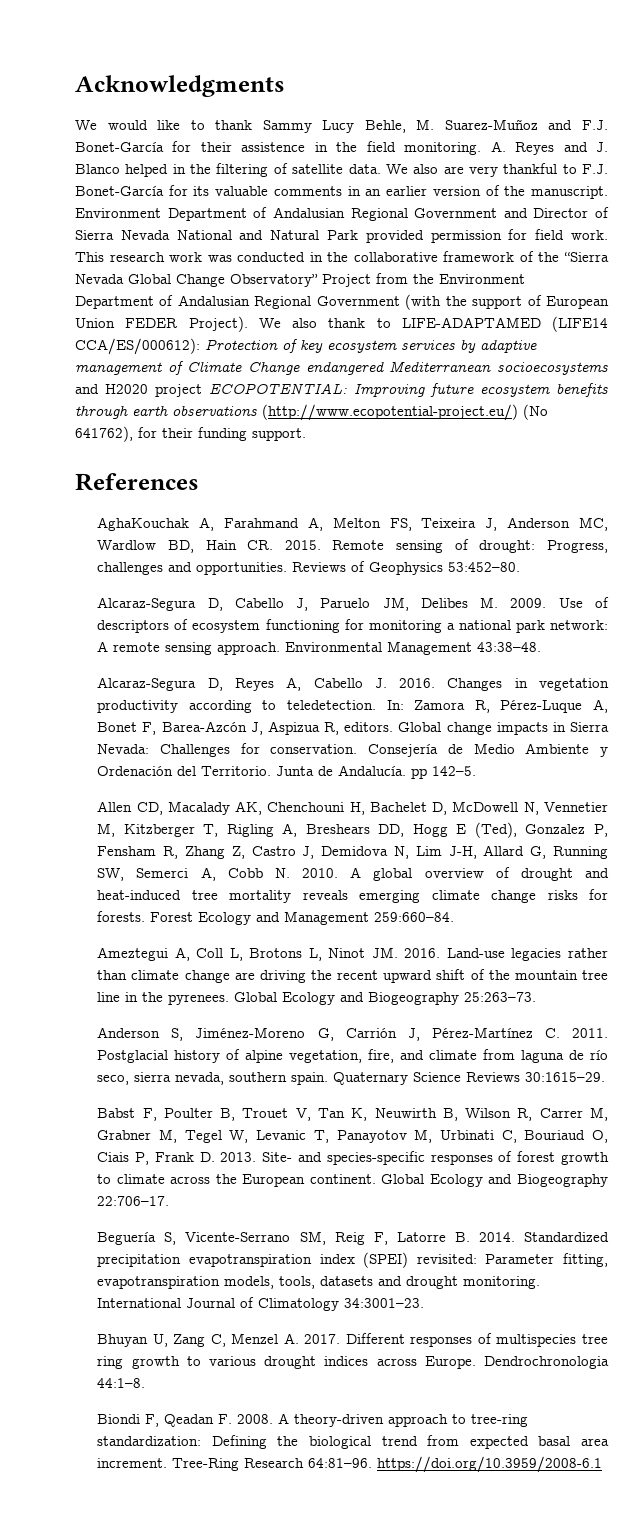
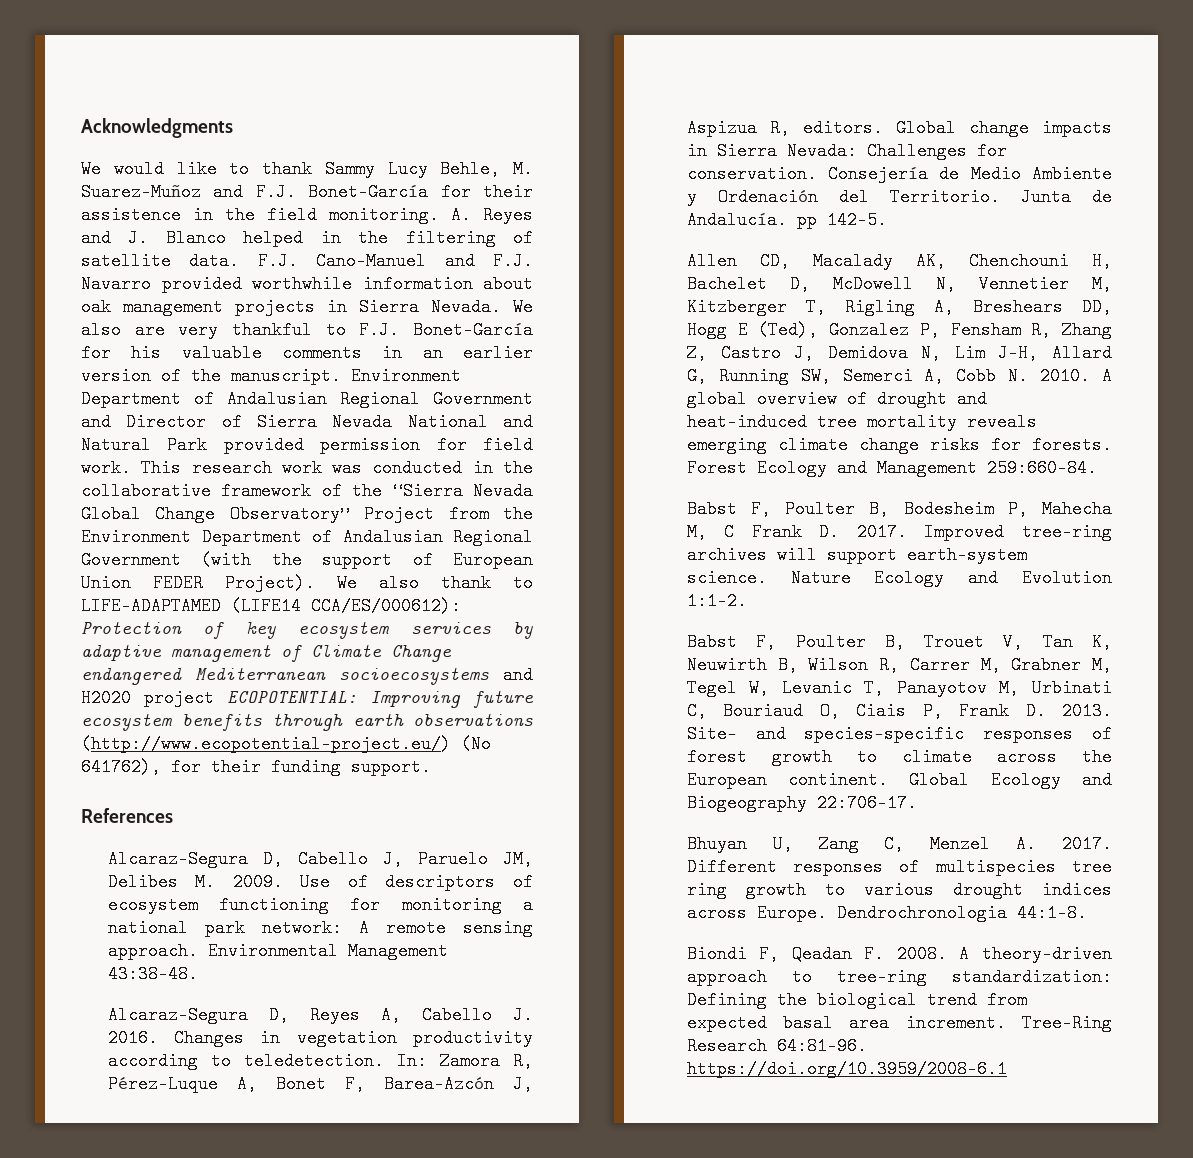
(381, 169) none -> [257,252,533,270] [81,275,533,293] [81,298,501,316] F.J. Cano-Manuel and F.J. Navarro provided worthwhile information about oak management projects in Sierra Nevada.
[193,186,210,196] its -> [131,344,162,362] his
[97,517,608,531] [97,539,608,553] [97,561,521,575] // AghaKouchak A, Farahmand A, Melton FS, Teixeira J, Anderson MC, Wardlow BD, Hain CR. 2015. Remote sensing of drought: Progress, challenges and opportunities. Reviews of Geophysics 53:452–80. -> (173, 815) none
[97,947,608,961] [97,969,608,983] [97,992,537,1005] [97,1027,608,1041] [97,1049,608,1063] [97,1072,606,1085] Ameztegui A, Coll L, Brotons L, Ninot JM. 2016. Land-use legacies rather than climate change are driving the recent upward shift of the mountain tree line in the pyrenees. Global Ecology and Biogeography 25:263–73. // Anderson S, Jiménez-Moreno G, Carrión J, Pérez-Martínez C. 2011. Postglacial history of alpine vegetation, fire, and climate from laguna de río seco, sierra nevada, southern spain. Quaternary Science Reviews 30:1615–29. -> [686,500,1112,518] [686,523,1112,541] [686,546,1027,564] [686,569,1112,587] [686,592,747,610] Babst F, Poulter B, Bodesheim P, Mahecha M, C Frank D. 2017. Improved tree-ring archives will support earth-system science. Nature Ecology and Evolution 1:1–2.
[97,1231,609,1245] [97,1252,609,1268] [97,1276,541,1289] [97,1297,425,1311] // Beguería S, Vicente-Serrano SM, Reig F, Latorre B. 2014. Standardized precipitation evapotranspiration index (SPEI) revisited: Parameter fitting, evapotranspiration models, tools, datasets and drought monitoring. International Journal of Climatology 34:3001–23. -> (917, 803) none

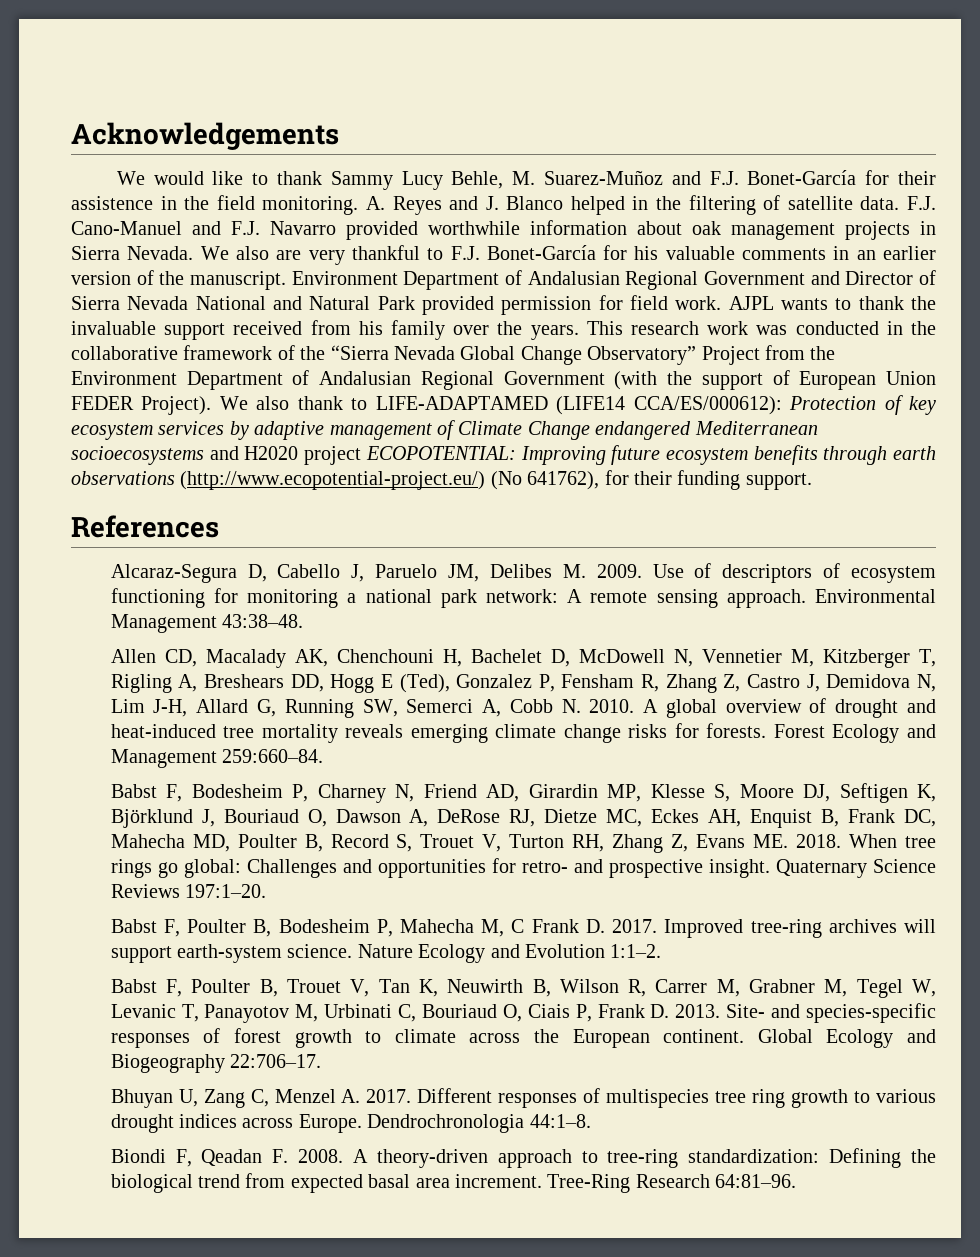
[81,118,233,138] Acknowledgments -> [71,122,339,150] Acknowledgements
(131, 468) none -> [728,296,937,310] [71,320,579,340] AJPL wants to thank the invaluable support received from his family over the years.
[107,1006,533,1024] [107,1029,533,1047] [107,1052,533,1070] [107,1075,533,1093] [686,119,1112,137] [686,142,1007,160] [686,165,1112,183] [686,188,1112,206] [686,211,887,229] // Alcaraz-Segura D, Reyes A, Cabello J. 2016. Changes in vegetation productivity according to teledetection. In: Zamora R, Pérez-Luque A, Bonet F, Barea-Azcón J, Aspizua R, editors. Global change impacts in Sierra Nevada: Challenges for conservation. Consejería de Medio Ambiente y Ordenación del Territorio. Junta de Andalucía. pp 142–5. -> (304, 621) none
(1097, 468) none -> [110,783,937,803] [110,809,936,828] [110,834,937,853] [110,858,936,878] [110,884,267,898] // Babst F, Bodesheim P, Charney N, Friend AD, Girardin MP, Klesse S, Moore DJ, Seftigen K, Björklund J, Bouriaud O, Dawson A, DeRose RJ, Dietze MC, Eckes AH, Enquist B, Frank DC, Mahecha MD, Poulter B, Record S, Trouet V, Turton RH, Zhang Z, Evans ME. 2018. When tree rings go global: Challenges and opportunities for retro- and prospective insight. Quaternary Science Reviews 197:1–20.
[686,1060,1007,1078] https://doi.org/10.3959/2008-6.1 -> (797, 1181) none

